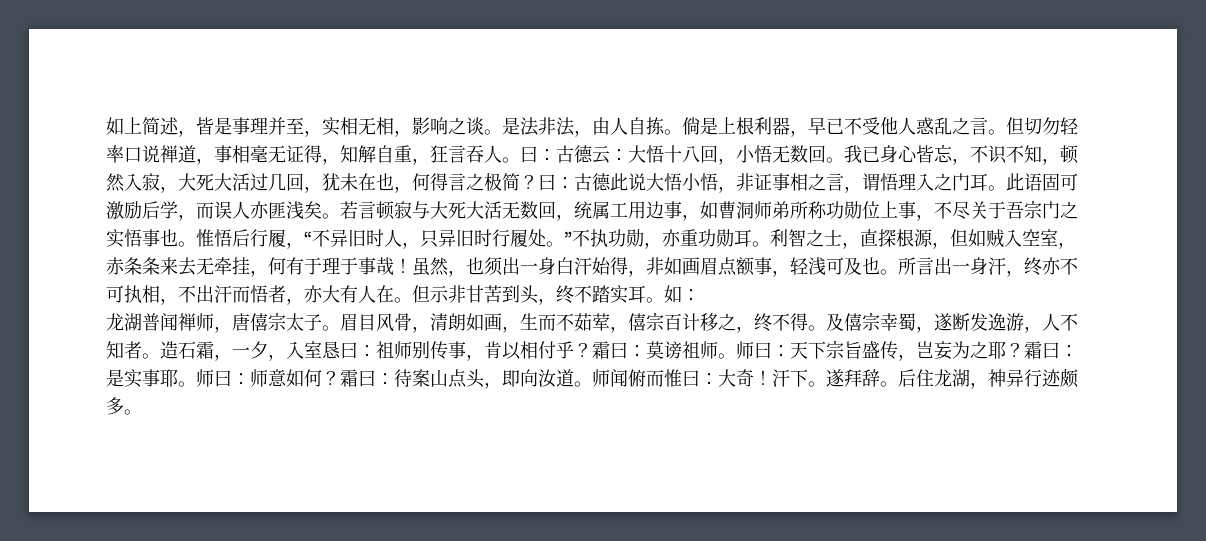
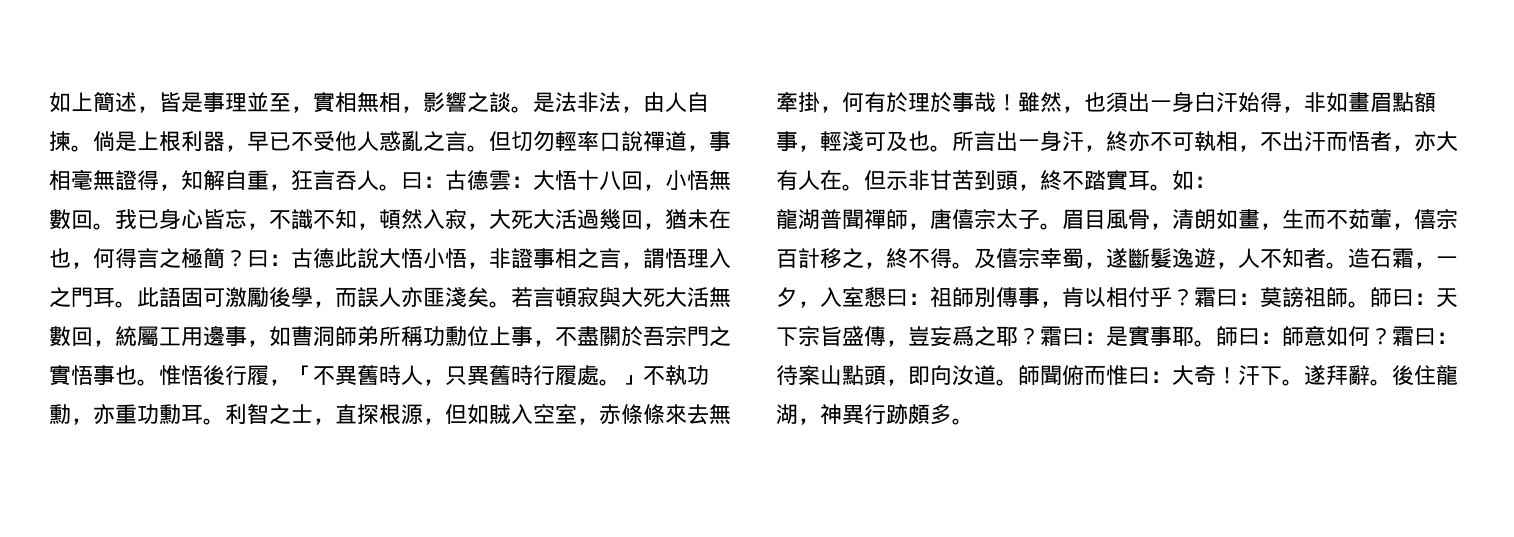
[142,117,160,135] 简 -> [93,92,115,113] 簡
[268,117,484,137] 并至，实相无相，影响之谈 -> [247,91,511,113] 並至，實相無相，影響之談
[646,117,665,135] 拣 -> [49,131,71,151] 揀
[934,117,952,135] 乱 -> [401,131,423,151] 亂
[1060,117,1079,135] [106,145,178,163] 轻率口说禅 -> [555,131,665,152] 輕率口說禪
[268,145,304,163] 无证 -> [93,170,137,191] 無證
[592,145,610,164] 云 -> [489,170,511,191] 雲
[772,145,808,163] 无数 -> [709,170,731,191] [49,209,71,230] 無數
[988,145,1079,165] 识不知，顿 -> [291,209,401,230] 識不知，頓
[250,173,340,193] 过几回，犹 -> [577,209,687,230] 過幾回，猶
[484,172,520,191] 极简 -> [181,248,225,269] 極簡
[628,173,646,191] 说 -> [357,248,379,269] 說
[754,173,772,190] 证 -> [511,248,533,268] 證
[862,173,880,191] 谓 -> [643,248,665,268] 謂
[952,173,1078,191] [106,201,304,221] 门耳。此语固可激励后学，而误人亦匪浅 -> [71,286,467,308] 門耳。此語固可激勵後學，而誤人亦匪淺
[376,200,1078,221] [106,229,644,249] 顿寂与大死大活无数回，统属工用边事，如曹洞师弟所称功勋位上事，不尽关于吾宗门之实悟事也。惟悟后行履，“不异旧时人，只异旧时行履处。”不执功勋 -> [555,287,731,308] [49,325,731,347] [49,365,709,386] [49,404,71,425] 頓寂與大死大活無數回，統屬工用邊事，如曹洞師弟所稱功勳位上事，不盡關於吾宗門之實悟事也。惟悟後行履，「不異舊時人，只異舊時行履處。」不執功勳
[716,229,734,247] 勋 -> [159,404,181,425] 勳
[986,229,1004,248] 贼 -> [489,404,511,424] 賊
[124,257,503,277] 条条来去无牵挂，何有于理于事哉！虽然，也须 -> [621,404,731,425] [776,91,1128,113] 條條來去無牽掛，何有於理於事哉！雖然，也須
[682,257,826,277] 画眉点额事，轻浅 -> [1348,92,1436,112] [776,130,864,152] 畫眉點額事，輕淺
[1024,257,1078,276] [106,285,142,303] 终亦不可执 -> [1106,131,1216,151] 終亦不可執
[520,285,628,305] 头，终不踏实 -> [996,170,1128,191] 頭，終不踏實
[106,313,214,331] 龙湖普闻禅师 -> [776,209,908,230] 龍湖普聞禪師
[376,313,394,332] 风 -> [1106,209,1128,229] 風
[484,313,502,331] 画 -> [1238,209,1260,229] 畫
[592,313,610,331] 荤 -> [1370,209,1392,229] 葷
[682,313,772,333] 计移之，终 -> [798,248,908,269] 計移之，終
[952,313,1024,331] 断发逸游 -> [1128,248,1216,269] 斷髮逸遊
[322,341,448,360] 恳曰：祖师别传 -> [864,287,1018,307] 懇曰：祖師別傳
[664,341,754,359] 谤祖师。师 -> [1282,287,1392,308] 謗祖師。師
[880,341,970,361] 传，岂妄为 -> [864,326,974,347] 傳，豈妄爲
[124,369,268,388] 实事耶。师曰：师 -> [1128,326,1304,347] 實事耶。師曰：師
[448,369,485,388] 点头 -> [842,365,886,385] 點頭
[592,369,628,387] 师闻 -> [1018,365,1062,386] 師聞
[862,368,1079,389] 辞。后住龙湖，神异行迹颇 -> [1348,365,1458,386] [776,404,930,425] 辭。後住龍湖，神異行跡頗

